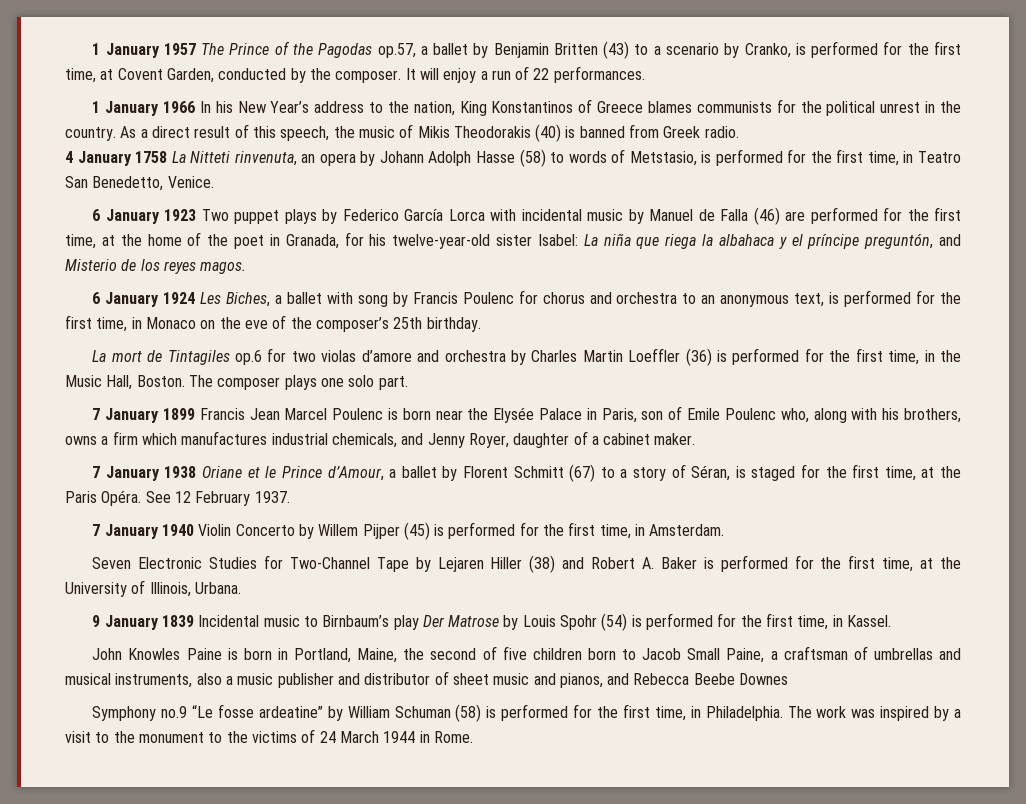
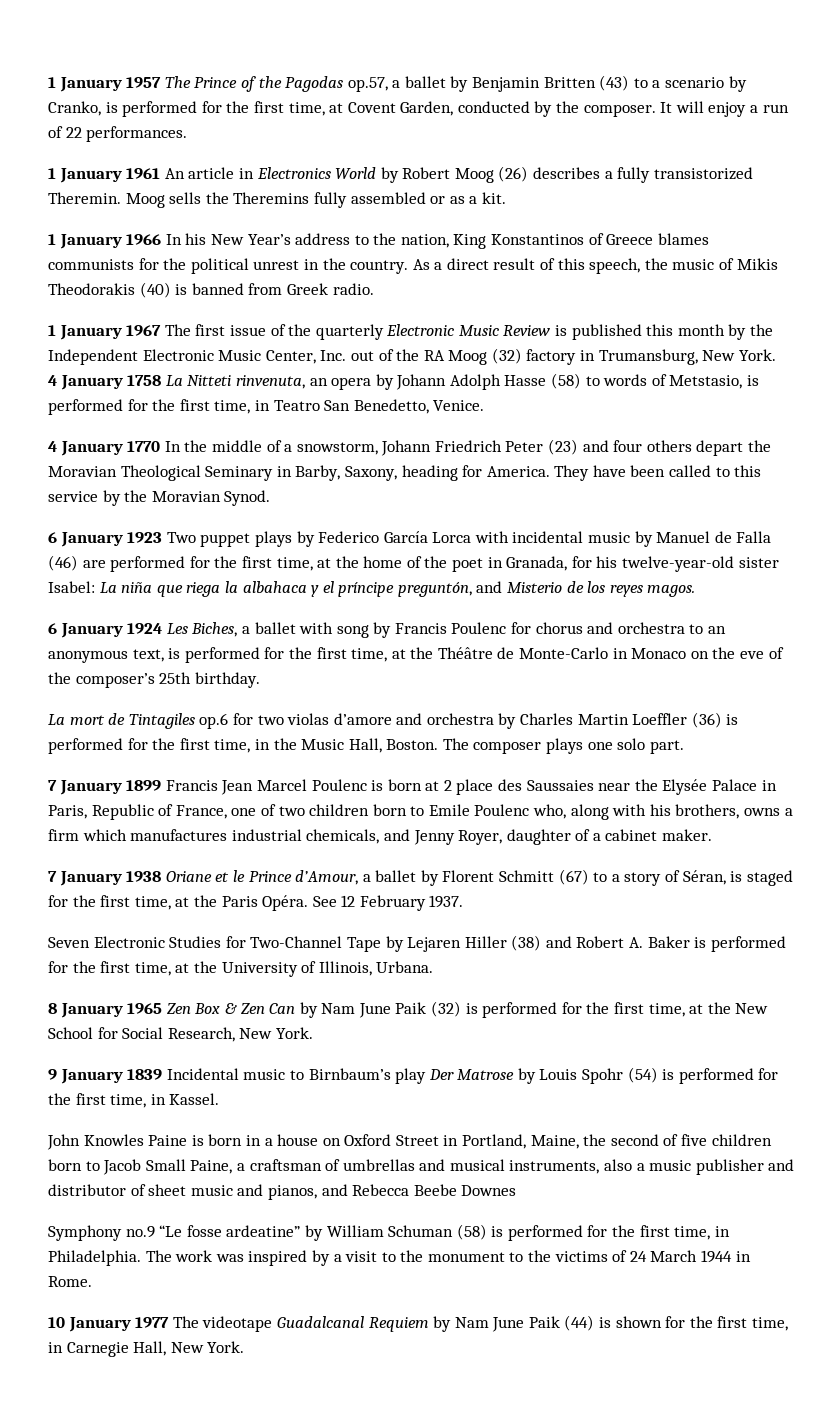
(645, 74) none -> [48,166,753,183] [48,192,506,208] // 1 January 1961 An article in Electronics World by Robert Moog (26) describes a fully transistorized Theremin. Moog sells the Theremins fully assembled or as a kit.
(739, 132) none -> [48,324,774,340] [48,348,776,365] // 1 January 1967 The first issue of the quarterly Electronic Music Review is published this month by the Independent Electronic Music Center, Inc. out of the RA Moog (32) factory in Trumansburg, New York.
(214, 182) none -> [48,439,772,456] [48,465,762,481] [48,490,271,506] // 4 January 1770 In the middle of a snowstorm, Johann Friedrich Peter (23) and four others depart the Moravian Theological Seminary in Barby, Saxony, heading for America. They have been called to this service by the Moravian Synod.
(128, 324) none -> [391,647,609,659] at the Théâtre de Monte-Carlo
(431, 414) none -> [425,779,594,795] at 2 place des Saussaies
[641,406,683,420] son of -> [91,804,425,820] Republic of France, one of two children born to
[92,522,725,540] // 7 January 1940 Violin Concerto by Willem Pijper (45) is performed for the first time, in Amsterdam. -> (464, 901) none
(241, 588) none -> [48,1001,769,1018] [48,1027,313,1042] // 8 January 1965 Zen Box & Zen Can by Nam June Paik (32) is performed for the first time, at the New School for Social Research, New York.
(288, 654) none -> [264,1134,459,1146] a house on Oxford Street in
(473, 737) none -> [48,1315,789,1332] [48,1341,245,1357] // 10 January 1977 The videotape Guadalcanal Requiem by Nam June Paik (44) is shown for the first time, in Carnegie Hall, New York.

